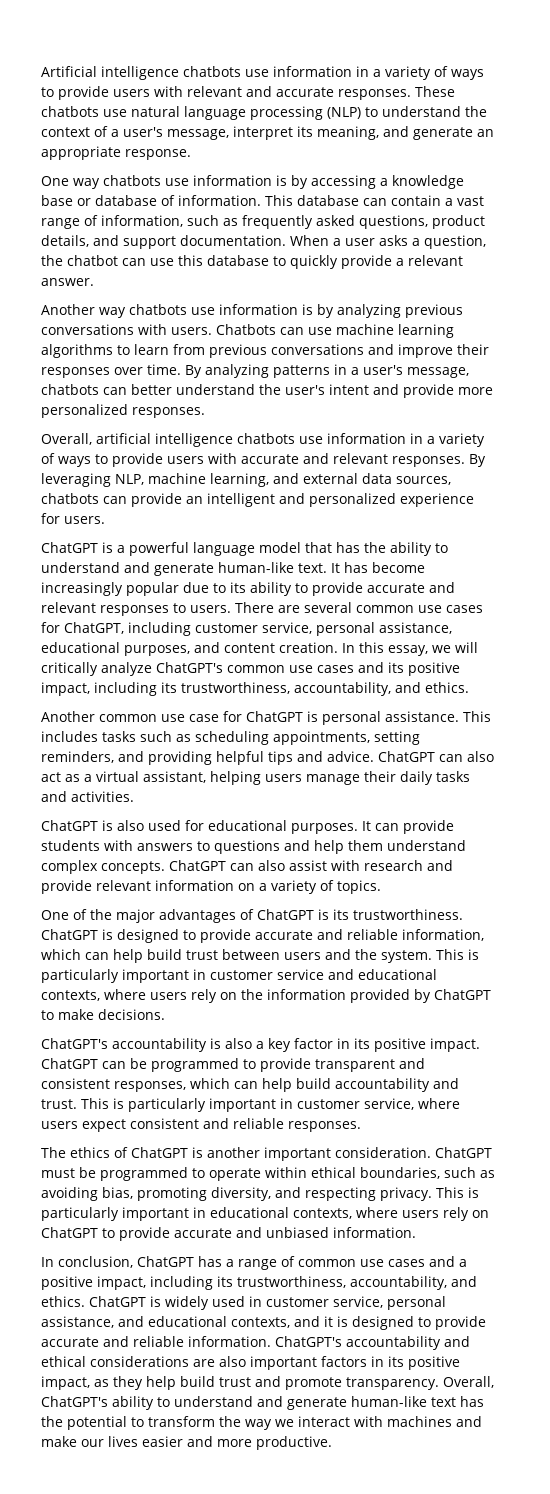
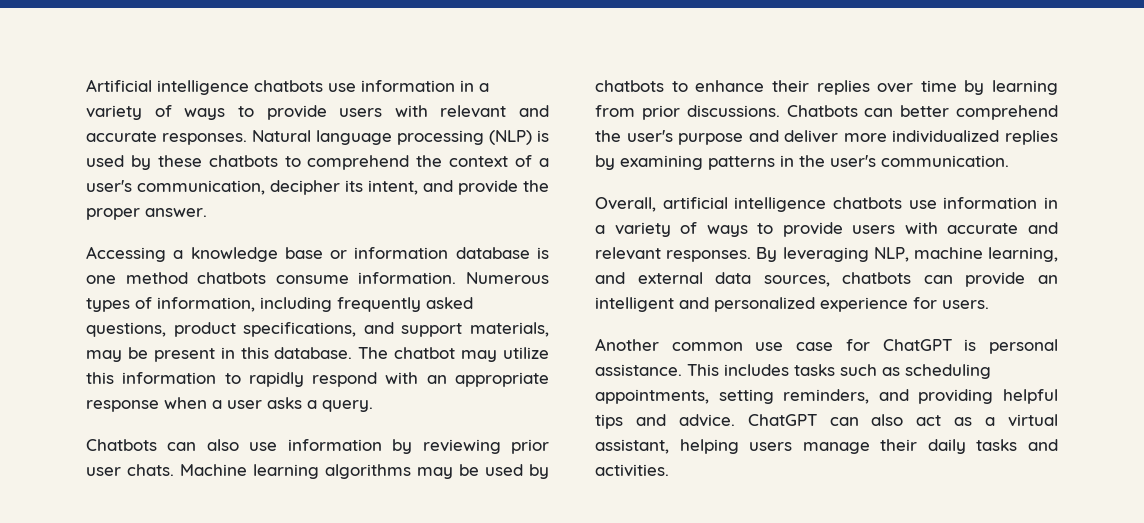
[415,86,455,97] [41,106,461,120] These chatbots use natural language processing (NLP) to understand -> [252,130,549,145] [86,155,410,170] Natural language processing (NLP) is used by these chatbots to comprehend
[167,126,494,140] [41,146,191,160] [41,175,464,189] [41,195,484,206] [41,215,238,229] message, interpret its meaning, and generate an appropriate response. // One way chatbots use information is by accessing a knowledge base or database of information. This database can contain a vast range of information, such as -> [137,180,549,195] [86,208,207,220] [86,246,549,262] [86,272,549,284] [86,297,332,312] communication, decipher its intent, and provide the proper answer. // Accessing a knowledge base or information database is one method chatbots consume information. Numerous types of information, including
[41,235,89,247] details, -> [243,322,357,337] specifications,
[180,235,486,249] [41,255,463,269] [41,278,94,286] [41,304,463,318] [41,324,454,338] [41,344,489,358] [41,364,469,378] [41,384,493,398] [41,404,205,418] documentation. When a user asks a question, the chatbot can use this database to quickly provide a relevant answer. // Another way chatbots use information is by analyzing previous conversations with users. Chatbots can use machine learning algorithms to learn from previous conversations and improve their responses over time. By analyzing patterns in a user's message, chatbots can better understand the user's intent and provide more personalized responses. -> [470,322,549,337] [86,347,550,362] [86,372,549,387] [86,397,373,412] [86,439,549,454] [86,464,549,479] [595,80,1058,95] [595,105,1058,120] [595,130,1058,145] [595,155,1009,170] materials, may be present in this database. The chatbot may utilize this information to rapidly respond with an appropriate response when a user asks a query. // Chatbots can also use information by reviewing prior user chats. Machine learning algorithms may be used by chatbots to enhance their replies over time by learning from prior discussions. Chatbots can better comprehend the user's purpose and deliver more individualized replies by examining patterns in the user's communication.
[41,542,448,556] [41,562,425,576] [41,582,455,596] [41,602,483,616] [41,622,452,636] [41,642,478,656] [41,662,460,676] [41,682,469,696] // ChatGPT is a powerful language model that has the ability to understand and generate human-like text. It has become increasingly popular due to its ability to provide accurate and relevant responses to users. There are several common use cases for ChatGPT, including customer service, personal assistance, educational purposes, and content creation. In this essay, we will critically analyze ChatGPT's common use cases and its positive impact, including its trustworthiness, accountability, and ethics. -> (989, 304) none
[41,820,454,834] [41,840,466,854] [41,860,453,874] [41,880,381,894] [41,909,463,923] [41,929,484,943] [41,949,479,963] [41,969,437,983] [41,989,491,1003] [41,1009,165,1020] [41,1038,480,1052] [41,1058,425,1072] [41,1078,459,1092] [41,1098,460,1112] [41,1118,361,1132] [41,1147,492,1161] [41,1167,495,1181] [41,1187,479,1201] [41,1207,489,1221] [41,1227,416,1241] [41,1256,467,1270] [41,1276,477,1290] [41,1296,446,1310] [41,1316,486,1330] [41,1336,470,1350] [41,1356,460,1370] [41,1376,494,1390] [41,1396,484,1410] [41,1416,482,1430] [41,1436,332,1450] // ChatGPT is also used for educational purposes. It can provide students with answers to questions and help them understand complex concepts. ChatGPT can also assist with research and provide relevant information on a variety of topics. // One of the major advantages of ChatGPT is its trustworthiness. ChatGPT is designed to provide accurate and reliable information, which can help build trust between users and the system. This is particularly important in customer service and educational contexts, where users rely on the information provided by ChatGPT to make decisions. // ChatGPT's accountability is also a key factor in its positive impact. ChatGPT can be programmed to provide transparent and consistent responses, which can help build accountability and trust. This is particularly important in customer service, where users expect consistent and reliable responses. // The ethics of ChatGPT is another important consideration. ChatGPT must be programmed to operate within ethical boundaries, such as avoiding bias, promoting diversity, and respecting privacy. This is particularly important in educational contexts, where users rely on ChatGPT to provide accurate and unbiased information. // In conclusion, ChatGPT has a range of common use cases and a positive impact, including its trustworthiness, accountability, and ethics. ChatGPT is widely used in customer service, personal assistance, and educational contexts, and it is designed to provide accurate and reliable information. ChatGPT's accountability and ethical considerations are also important factors in its positive impact, as they help build trust and promote transparency. Overall, ChatGPT's ability to understand and generate human-like text has the potential to transform the way we interact with machines and make our lives easier and more productive. -> (669, 470) none

